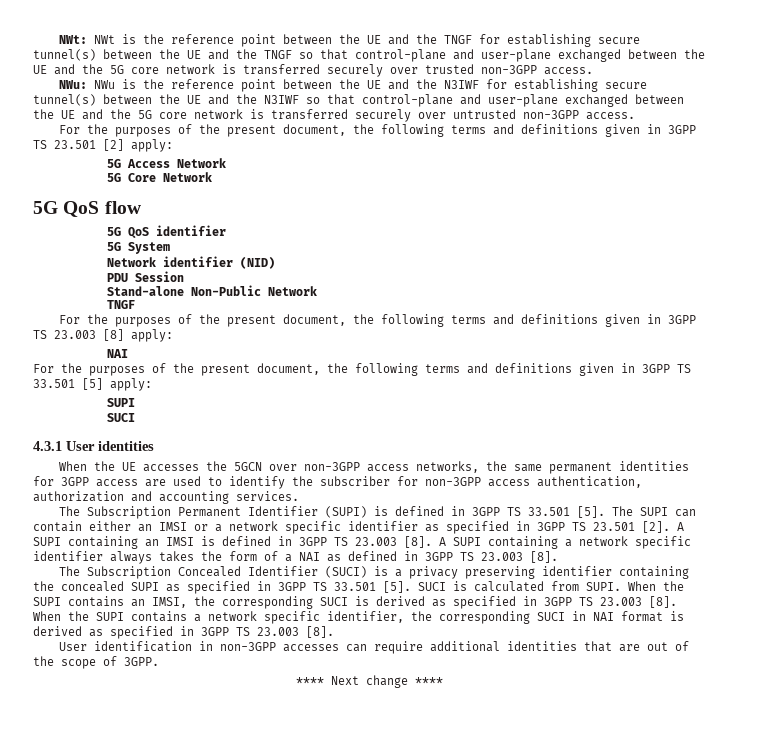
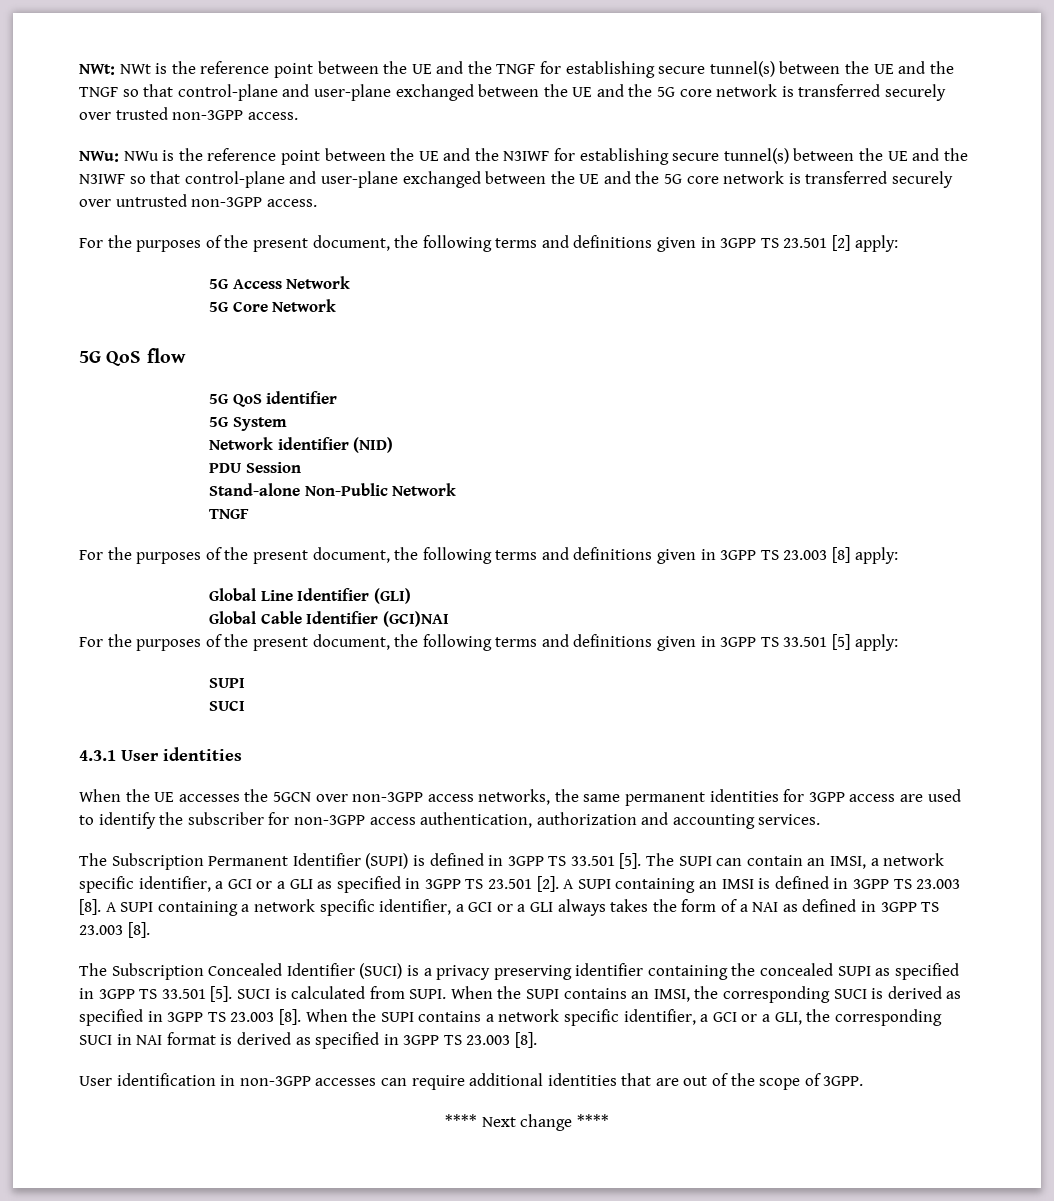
[106,349,128,358] NAI -> [208,588,411,604] [208,611,449,627] Global Line Identifier (GLI) // Global Cable Identifier (GCI)NAI
[89,521,418,534] either an IMSI or a network specific identifier -> [807,853,945,869] [79,876,313,893] an IMSI, a network specific identifier, a GCI or a GLI
[33,551,103,561] identifier -> [379,899,554,915] identifier, a GCI or a GLI
(404, 617) none -> [700,1012,802,1025] a GCI or a GLI,

